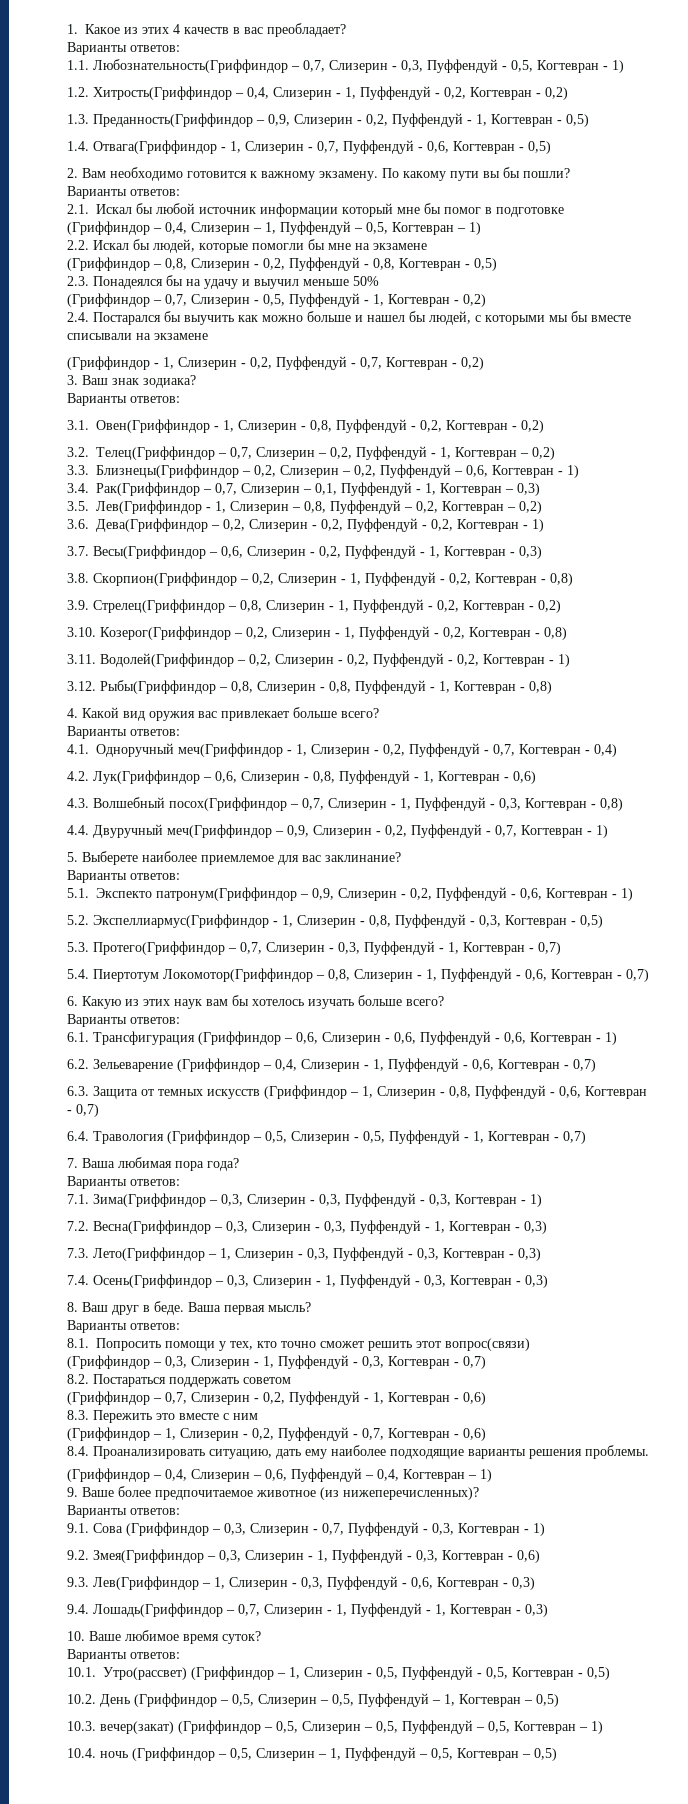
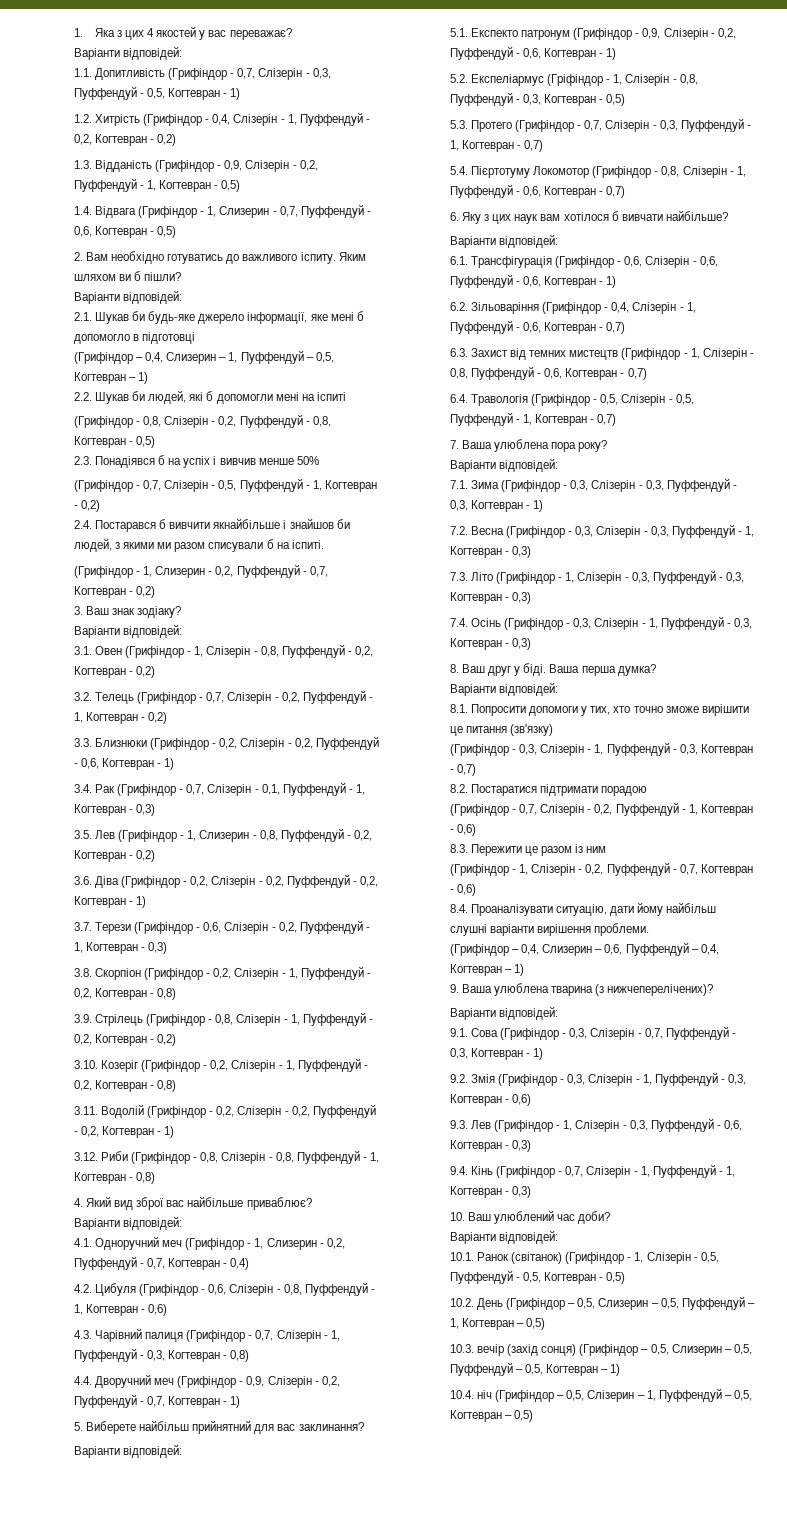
[84,23,346,37] [66,42,180,55] Какое из этих 4 качеств в вас преобладает? // Варианты ответов: -> [94,26,292,40] [73,46,183,60] Яка з цих 4 якостей у вас переважає? // Варіанти відповідей:
[92,59,388,73] Любознательность(Гриффиндор – 0,7, Слизерин -> [95,68,303,80] Допитливість (Грифіндор - 0,7, Слізерін
[92,86,332,100] Хитрость(Гриффиндор – 0,4, Слизерин -> [95,114,278,126] Хитрість (Грифіндор - 0,4, Слізерін
[92,113,353,127] Преданность(Гриффиндор – 0,9, Слизерин -> [95,160,290,172] Відданість (Грифіндор - 0,9, Слізерін
[92,140,217,154] Отвага(Гриффиндор -> [95,206,198,218] Відвага (Грифіндор
[109,167,570,181] [66,186,180,199] [66,203,564,217] [66,221,150,235] необходимо готовится к важному экзамену. По какому пути вы бы пошли? // Варианты ответов: // 2.1. Искал бы любой источник информации который мне бы помог в подготовке // (Гриффиндор -> [111,251,366,264] [73,271,182,281] [73,290,183,304] [73,311,364,324] [73,332,196,344] [73,352,133,364] необхідно готуватись до важливого іспиту. Яким шляхом ви б пішли? // Варіанти відповідей: // 2.1. Шукав би будь-яке джерело інформації, яке мені б допомогло в підготовці // (Грифіндор
[92,239,427,253] [66,257,250,271] Искал бы людей, которые помогли бы мне на экзамене // (Гриффиндор – 0,8, Слизерин -> [95,390,346,404] [73,416,209,428] Шукав би людей, які б допомогли мені на іспиті // (Грифіндор - 0,8, Слізерін
[92,275,349,289] Понадеялся бы на удачу и выучил меньше -> [95,455,294,468] Понадіявся б на успіх і вивчив менше
[66,293,250,307] (Гриффиндор – 0,7, Слизерин -> [73,480,209,492] (Грифіндор - 0,7, Слізерін
[92,311,631,325] [66,333,208,340] [66,356,150,370] Постарался бы выучить как можно больше и нашел бы людей, с которыми мы бы вместе списывали на экзамене // (Гриффиндор -> [95,518,350,532] [73,538,324,552] [73,566,133,578] Постарався б вивчити якнайбільше і знайшов би людей, з якими ми разом списували б на іспиті. // (Грифіндор
[142,375,196,388] [66,393,180,406] [66,419,210,433] зодиака? // Варианты ответов: // 3.1. Овен(Гриффиндор -> [137,606,182,618] [73,624,183,638] [73,644,373,658] [73,666,156,678] [73,690,373,704] [73,712,168,724] [73,736,379,750] [73,758,175,770] [73,782,365,796] [73,804,156,816] [73,830,178,842] зодіаку? // Варіанти відповідей: // 3.1. Овен (Грифіндор - 1, Слізерін - 0,8, Пуффендуй - 0,2, Когтевран - 0,2) // 3.2. Телець (Грифіндор - 0,7, Слізерін - 0,2, Пуффендуй - 1, Когтевран - 0,2) // 3.3. Близнюки (Грифіндор - 0,2, Слізерін - 0,2, Пуффендуй - 0,6, Когтевран - 1) // 3.4. Рак (Грифіндор - 0,7, Слізерін - 0,1, Пуффендуй - 1, Когтевран - 0,3) // 3.5. Лев (Грифіндор
[66,446,555,460] [66,464,579,478] [66,482,540,496] [66,500,542,514] [66,518,308,532] 3.2. Телец(Гриффиндор – 0,7, Слизерин – 0,2, Пуффендуй - 1, Когтевран – 0,2) // 3.3. Близнецы(Гриффиндор – 0,2, Слизерин – 0,2, Пуффендуй – 0,6, Когтевран - 1) // 3.4. Рак(Гриффиндор – 0,7, Слизерин – 0,1, Пуффендуй - 1, Когтевран – 0,3) // 3.5. Лев(Гриффиндор - 1, Слизерин – 0,8, Пуффендуй – 0,2, Когтевран – 0,2) // 3.6. Дева(Гриффиндор – 0,2, Слизерин -> [73,876,256,888] 3.6. Діва (Грифіндор - 0,2, Слізерін
[92,545,306,559] Весы(Гриффиндор – 0,6, Слизерин -> [95,922,269,934] Терези (Грифіндор - 0,6, Слізерін
[92,572,337,586] Скорпион(Гриффиндор – 0,2, Слизерин -> [95,968,279,980] Скорпіон (Грифіндор - 0,2, Слізерін
[92,599,325,613] Стрелец(Гриффиндор – 0,8, Слизерин -> [95,1014,281,1026] Стрілець (Грифіндор - 0,8, Слізерін
[99,626,331,640] Козерог(Гриффиндор – 0,2, Слизерин -> [101,1060,276,1072] Козеріг (Грифіндор - 0,2, Слізерін
[99,653,334,667] Водолей(Гриффиндор – 0,2, Слизерин -> [101,1104,282,1118] Водолій (Грифіндор - 0,2, Слізерін
[99,680,316,694] Рыбы(Гриффиндор – 0,8, Слизерин -> [101,1151,266,1164] Риби (Грифіндор - 0,8, Слізерін
[81,707,379,721] [66,726,180,739] [66,743,283,757] Какой вид оружия вас привлекает больше всего? // Варианты ответов: // 4.1. Одноручный меч(Гриффиндор -> [86,1196,312,1210] [73,1216,183,1230] [73,1236,245,1250] Який вид зброї вас найбільше приваблює? // Варіанти відповідей: // 4.1. Одноручний меч (Грифіндор
[92,770,300,784] Лук(Гриффиндор – 0,6, Слизерин -> [95,1283,274,1296] Цибуля (Грифіндор - 0,6, Слізерін
[92,797,387,811] Волшебный посох(Гриффиндор – 0,7, Слизерин -> [95,1328,321,1342] Чарівний палиця (Грифіндор - 0,7, Слізерін
[92,824,372,838] Двуручный меч(Гриффиндор – 0,9, Слизерин -> [95,1374,312,1388] Дворучний меч (Грифіндор - 0,9, Слізерін
[81,851,401,865] [66,870,180,883] [66,887,397,901] Выберете наиболее приемлемое для вас заклинание? // Варианты ответов: // 5.1. Экспекто патронум(Гриффиндор – 0,9, Слизерин -> [86,1420,364,1434] [73,1444,183,1458] [449,28,708,40] Виберете найбільш прийнятний для вас заклинання? // Варіанти відповідей: // 5.1. Експекто патронум (Грифіндор - 0,9, Слізерін
[92,914,356,928] Экспеллиармус(Гриффиндор - 1, Слизерин -> [471,74,670,86] Експеліармус (Гріфіндор - 1, Слізерін
[92,941,325,955] Протего(Гриффиндор – 0,7, Слизерин -> [471,120,650,132] Протего (Грифіндор - 0,7, Слізерін
[92,968,413,982] Пиертотум Локомотор(Гриффиндор – 0,8, Слизерин -> [471,166,727,178] Пієртотуму Локомотор (Грифіндор - 0,8, Слізерін
[81,995,444,1009] [66,1014,180,1027] Какую из этих наук вам бы хотелось изучать больше всего? // Варианты ответов: -> [462,210,728,224] [449,234,559,248] Яку з цих наук вам хотілося б вивчати найбільше? // Варіанти відповідей:
[92,1031,381,1045] Трансфигурация (Гриффиндор – 0,6, Слизерин -> [471,256,690,268] Трансфігурація (Грифіндор - 0,6, Слізерін
[92,1058,360,1072] Зельеварение (Гриффиндор – 0,4, Слизерин -> [471,302,677,314] Зільоваріння (Грифіндор - 0,4, Слізерін
[92,1085,436,1099] Защита от темных искусств (Гриффиндор – 1, Слизерин -> [471,348,747,360] Захист від темних мистецтв (Грифіндор - 1, Слізерін
[92,1130,350,1144] Травология (Гриффиндор – 0,5, Слизерин -> [471,394,666,406] Травологія (Грифіндор - 0,5, Слізерін
[117,1157,239,1171] [66,1176,180,1189] любимая пора года? // Варианты ответов: -> [494,439,608,452] [449,458,559,472] улюблена пора року? // Варіанти відповідей:
[92,1193,306,1207] Зима(Гриффиндор – 0,3, Слизерин -> [471,480,636,492] Зима (Грифіндор - 0,3, Слізерін
[92,1220,311,1234] Весна(Гриффиндор – 0,3, Слизерин -> [471,526,641,538] Весна (Грифіндор - 0,3, Слізерін
[92,1247,294,1261] Лето(Гриффиндор – 1, Слизерин -> [471,572,622,584] Літо (Грифіндор - 1, Слізерін
[92,1274,312,1288] Осень(Гриффиндор – 0,3, Слизерин -> [471,618,639,630] Осінь (Грифіндор - 0,3, Слізерін
[142,1301,311,1315] [66,1320,180,1333] [66,1338,530,1351] [66,1355,250,1369] в беде. Ваша первая мысль? // Варианты ответов: // 8.1. Попросить помощи у тех, кто точно сможет решить этот вопрос(связи) // (Гриффиндор – 0,3, Слизерин -> [514,663,656,676] [449,682,559,696] [449,704,749,716] [449,724,554,736] [449,744,585,756] у біді. Ваша перша думка? // Варіанти відповідей: // 8.1. Попросити допомоги у тих, хто точно зможе вирішити це питання (зв'язку) // (Грифіндор - 0,3, Слізерін
[92,1374,291,1387] [66,1391,250,1405] Постараться поддержать советом // (Гриффиндор – 0,7, Слизерин -> [471,784,648,796] [449,804,585,816] Постаратися підтримати порадою // (Грифіндор - 0,7, Слізерін
[92,1410,229,1423] Пережить это вместе с -> [471,844,584,856] Пережити це разом із
[66,1427,239,1441] (Гриффиндор – 1, Слизерин -> [449,864,576,876] (Грифіндор - 1, Слізерін
[92,1445,649,1459] [66,1468,150,1482] Проанализировать ситуацию, дать ему наиболее подходящие варианты решения проблемы. // (Гриффиндор -> [471,902,717,916] [449,923,650,936] [449,944,509,956] Проаналізувати ситуацію, дати йому найбільш слушні варіанти вирішення проблеми. // (Грифіндор
[81,1486,479,1500] [66,1505,180,1518] Ваше более предпочитаемое животное (из нижеперечисленных)? // Варианты ответов: -> [462,983,714,996] [449,1006,559,1020] Ваша улюблена тварина (з нижчеперелічених)? // Варіанти відповідей:
[125,1522,309,1536] (Гриффиндор – 0,3, Слизерин -> [500,1028,635,1040] (Грифіндор - 0,3, Слізерін
[92,1549,304,1563] Змея(Гриффиндор – 0,3, Слизерин -> [471,1074,633,1086] Змія (Грифіндор - 0,3, Слізерін
[92,1576,288,1590] Лев(Гриффиндор – 1, Слизерин -> [471,1120,620,1132] Лев (Грифіндор - 1, Слізерін
[92,1603,323,1617] Лошадь(Гриффиндор – 0,7, Слизерин -> [471,1166,631,1178] Кінь (Грифіндор - 0,7, Слізерін
[88,1630,261,1644] [66,1649,180,1662] [66,1666,363,1680] Ваше любимое время суток? // Варианты ответов: // 10.1. Утро(рассвет) (Гриффиндор – 1, Слизерин -> [468,1210,611,1224] [449,1230,559,1244] [449,1252,691,1264] Ваш улюблений час доби? // Варіанти відповідей: // 10.1. Ранок (світанок) (Грифіндор - 1, Слізерін
[133,1693,217,1707] (Гриффиндор -> [506,1298,566,1310] (Грифіндор
[99,1720,261,1734] вечер(закат) (Гриффиндор -> [477,1344,639,1356] вечір (захід сонця) (Грифіндор
[99,1747,315,1761] ночь (Гриффиндор – 0,5, Слизерин -> [477,1390,635,1402] ніч (Грифіндор – 0,5, Слізерин

